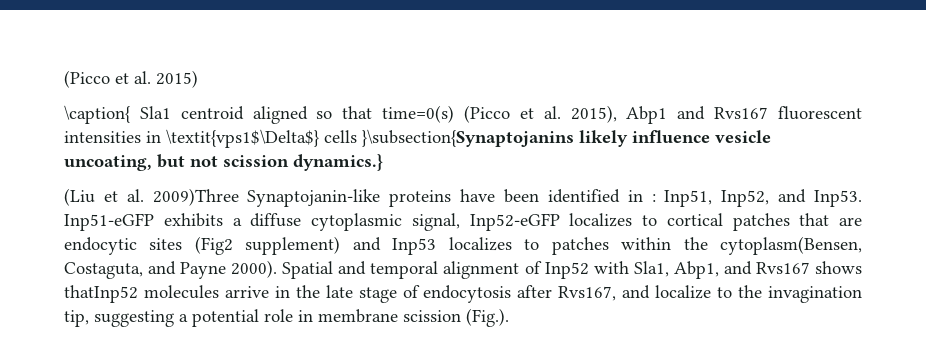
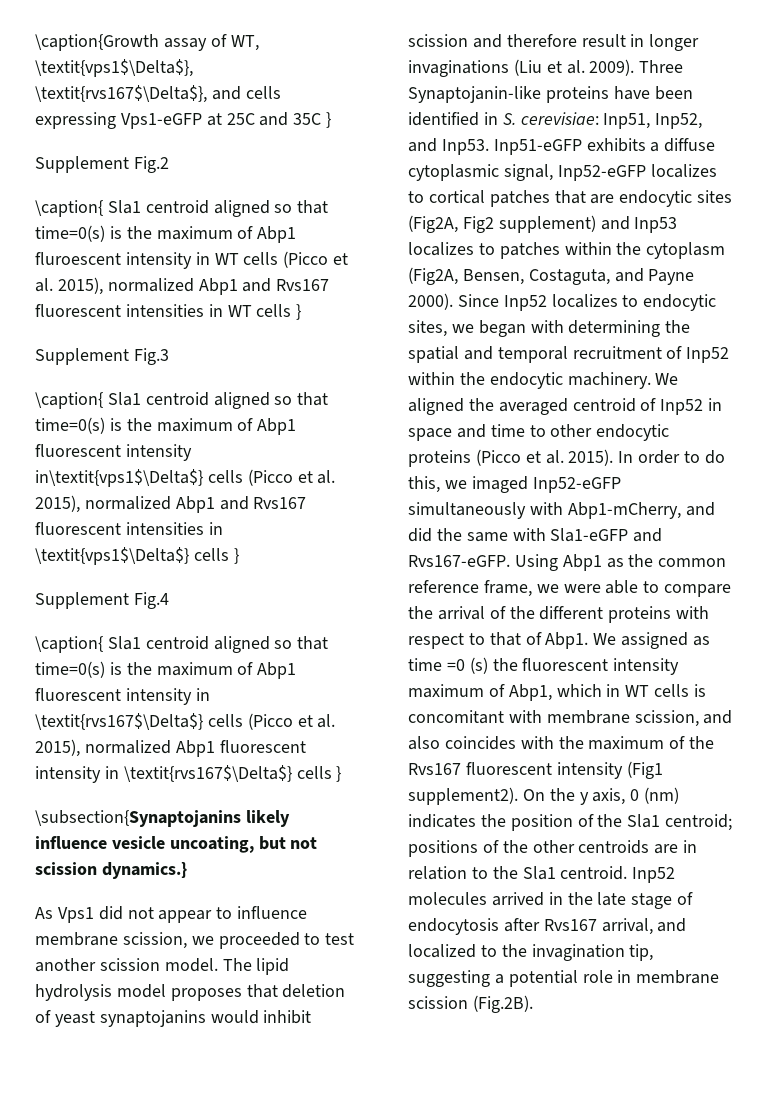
[64,70,198,88] [64,105,617,124] (Picco et al. 2015) // \caption{ Sla1 centroid aligned so that time=0(s) (Picco et al. 2015), -> [35,34,259,51] [35,59,193,77] [35,85,281,103] [35,112,332,129] [35,156,169,173] [35,200,329,217] [35,225,297,243] [35,251,349,269] [35,277,330,295] [35,304,302,320] [35,348,169,365] [35,392,329,409] [35,417,297,435] [35,444,192,461] [35,469,336,487] [35,495,171,513] \caption{Growth assay of WT, \textit{vps1$\Delta$}, \textit{rvs167$\Delta$}, and cells expressing Vps1-eGFP at 25C and 35C } // Supplement Fig.2 // \caption{ Sla1 centroid aligned so that time=0(s) is the maximum of Abp1 fluroescent intensity in WT cells (Picco et al. 2015), normalized Abp1 and Rvs167 fluorescent intensities in WT cells } // Supplement Fig.3 // \caption{ Sla1 centroid aligned so that time=0(s) is the maximum of Abp1 fluorescent intensity in\textit{vps1$\Delta$} cells (Picco et al. 2015), normalized
[362,129,574,147] }\subsection{Synaptojanins -> [233,548,239,564] [35,592,169,609] [35,636,329,653] [35,661,297,679] [35,688,210,705] [35,713,336,730] [35,739,306,757] [35,765,342,783] [35,810,241,827] } // Supplement Fig.4 // \caption{ Sla1 centroid aligned so that time=0(s) is the maximum of Abp1 fluorescent intensity in \textit{rvs167$\Delta$} cells (Picco et al. 2015), normalized Abp1 fluorescent intensity in \textit{rvs167$\Delta$} cells } // \subsection{Synaptojanins
(383, 162) none -> [35,906,308,923] [35,932,355,949] [35,958,290,975] [35,984,346,1001] [35,1010,312,1027] [408,34,700,51] [408,60,509,77] As Vps1 did not appear to influence membrane scission, we proceeded to test another scission model. The lipid hydrolysis model proposes that deletion of yeast synaptojanins would inhibit scission and therefore result in longer invaginations
[152,188,239,206] 2009)Three -> [589,59,684,76] 2009). Three
[651,194,656,202] : -> [502,112,599,125] S. cerevisiae:
[194,236,233,255] (Fig2 -> [408,215,494,233] (Fig2A, Fig2
[720,236,862,255] cytoplasm(Bensen, -> [646,242,726,259] [408,267,524,285] cytoplasm (Fig2A, Bensen,
[282,261,334,279] Spatial -> [457,294,717,311] [408,320,691,337] [408,346,459,363] Since Inp52 localizes to endocytic sites, we began with determining the spatial
[443,261,863,279] [64,285,269,303] alignment of Inp52 with Sla1, Abp1, and Rvs167 shows thatInp52 molecules arrive -> [572,346,730,363] [408,372,679,389] [408,398,723,415] [408,424,670,441] [408,449,725,467] [408,476,621,493] [408,502,715,519] [408,528,663,542] [408,554,727,571] [408,580,732,597] [408,606,710,623] [408,632,711,649] [408,657,680,675] [408,684,707,701] [408,710,733,727] [408,736,715,750] [408,761,663,779] [408,787,680,805] [408,814,733,831] [408,840,698,857] [408,866,676,883] [408,892,544,906] recruitment of Inp52 within the endocytic machinery. We aligned the averaged centroid of Inp52 in space and time to other endocytic proteins (Picco et al. 2015). In order to do this, we imaged Inp52-eGFP simultaneously with Abp1-mCherry, and did the same with Sla1-eGFP and Rvs167-eGFP. Using Abp1 as the common reference frame, we were able to compare the arrival of the different proteins with respect to that of Abp1. We assigned as time =0 (s) the fluorescent intensity maximum of Abp1, which in WT cells is concomitant with membrane scission, and also coincides with the maximum of the Rvs167 fluorescent intensity (Fig1 supplement2). On the y axis, 0 (nm) indicates the position of the Sla1 centroid; positions of the other centroids are in relation to the Sla1 centroid. Inp52 molecules arrived
[558,285,712,301] Rvs167, and localize -> [543,918,687,935] [408,944,476,958] Rvs167 arrival, and localized
[466,308,509,327] (Fig.). -> [472,995,533,1013] (Fig.2B).

